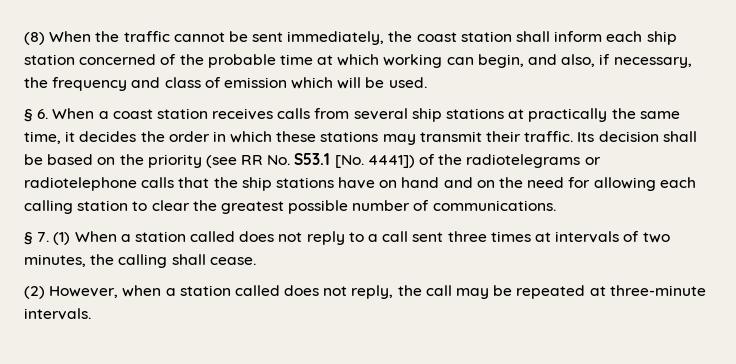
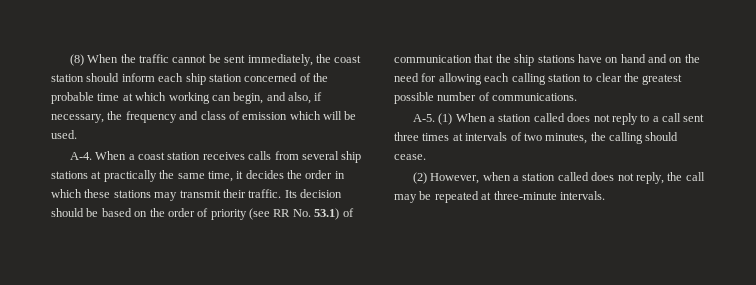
[516,31,551,42] shall -> [86,73,120,82] should
[24,109,49,122] § 6. -> [69,152,92,160] A-4.
[662,131,697,142] shall -> [51,208,84,217] should
(144, 159) none -> [167,208,209,217] order of
[294,153,601,168] [24,177,175,191] S53.1 [No. 4441]) of the radiotelegrams or radiotelephone calls -> [314,208,354,220] [394,55,472,63] 53.1) of communication
[24,232,50,245] § 7. -> [412,114,435,122] A-5.
[171,254,206,265] shall -> [645,132,679,141] should

